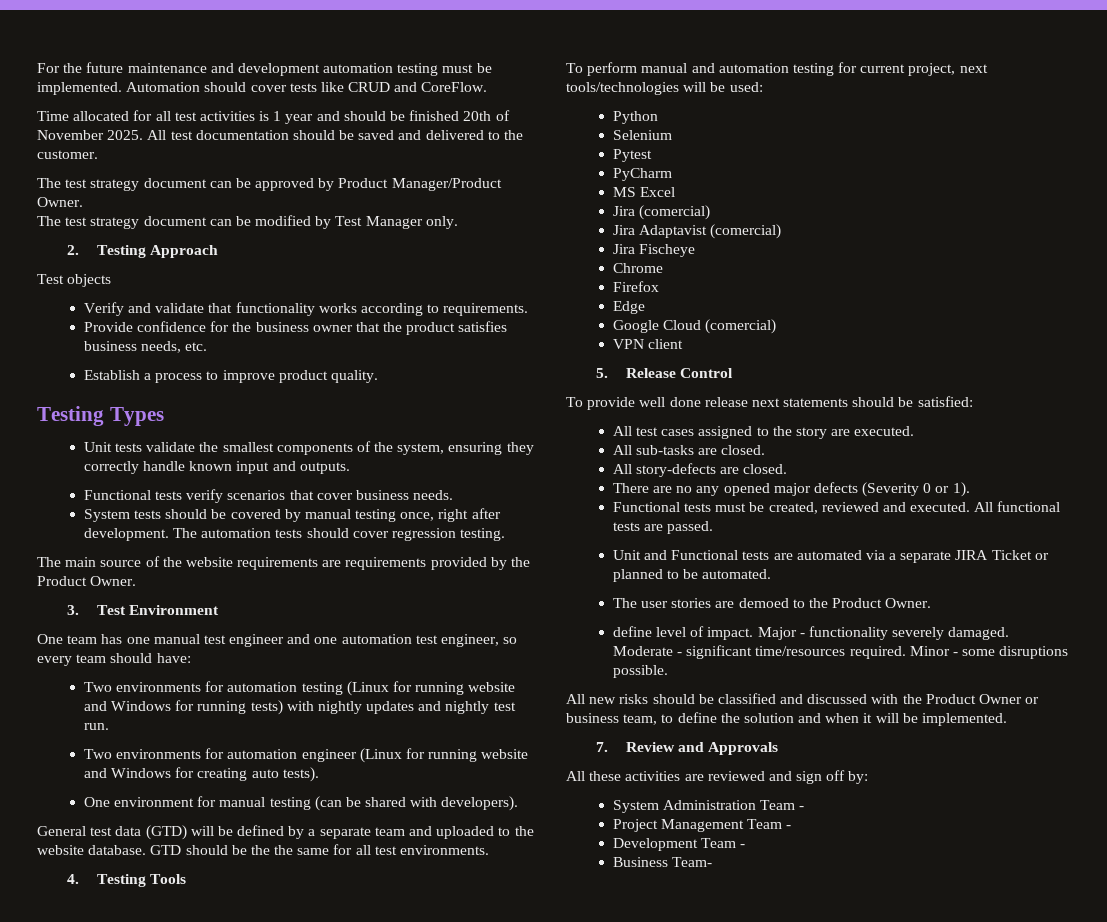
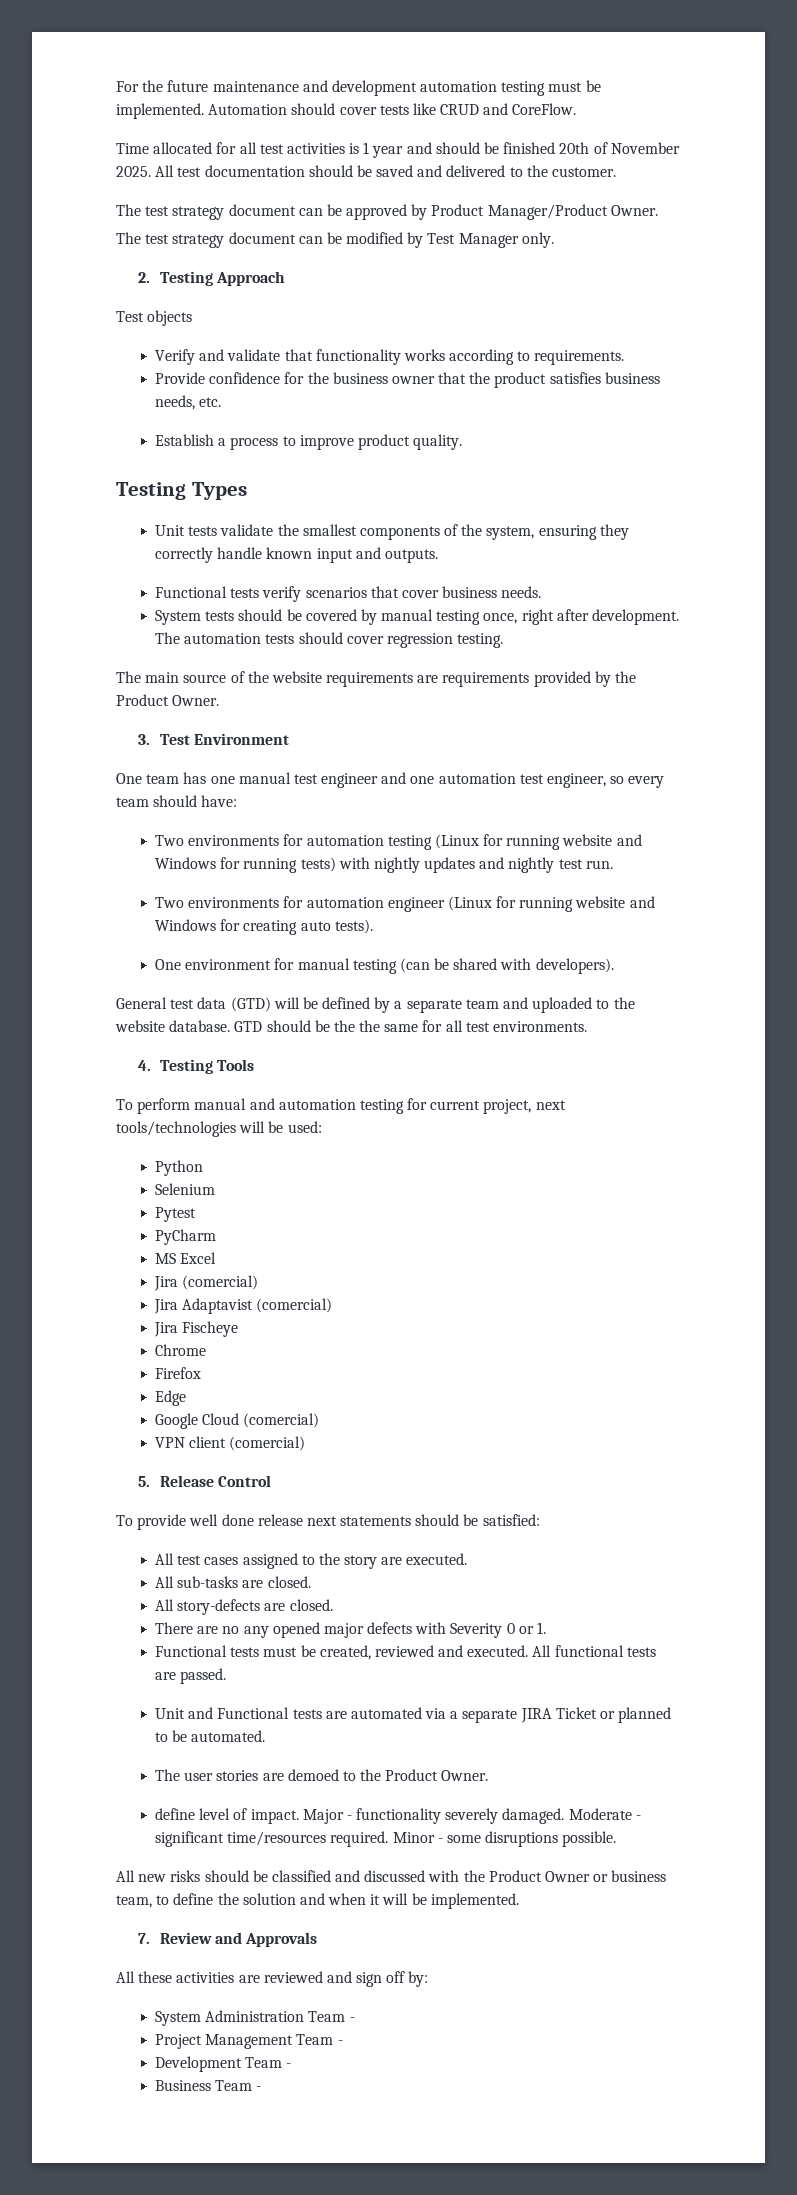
(683, 344) none -> [229,1436,306,1451] (comercial)
[862,482,920,497] (Severity -> [415,1622,503,1638] with Severity
[952,482,970,497] 1). -> [537,1622,547,1634] 1.
[671,857,712,867] Team- -> [215,2080,262,2091] Team -

